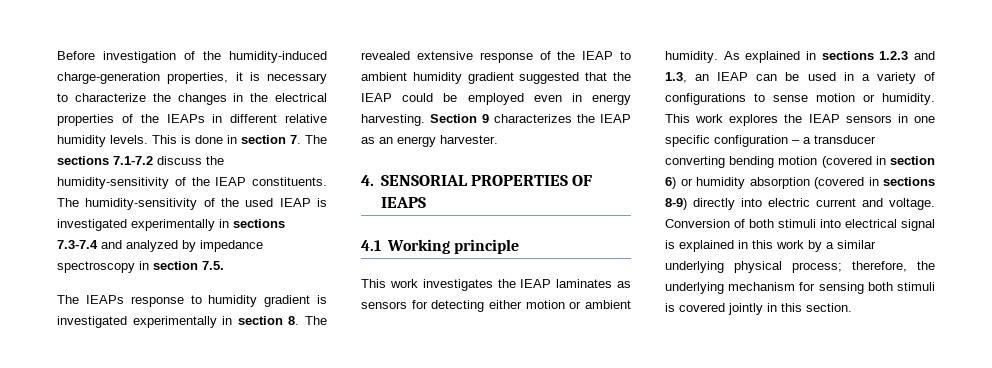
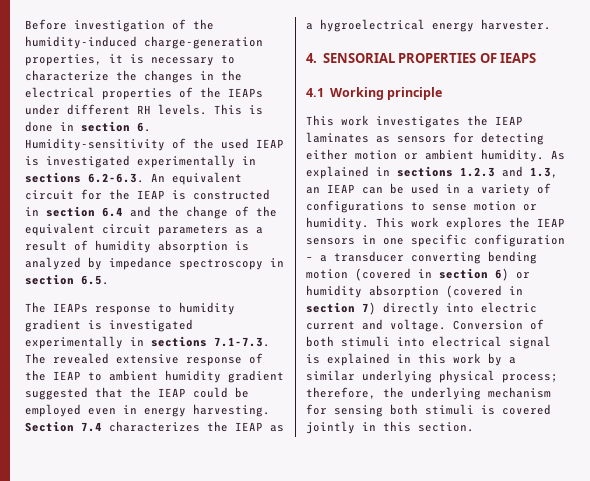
[212,114,327,123] [57,135,106,147] in different relative humidity -> [25,104,151,115] under different RH
[290,135,327,144] [57,156,224,165] [57,177,327,189] [57,198,198,210] 7. The sections 7.1-7.2 discuss the humidity-sensitivity of the IEAP constituents. The humidity-sensitivity -> [137,122,151,132] [25,138,165,151] 6. Humidity-sensitivity
[57,240,122,249] 7.3-7.4 and -> [88,172,242,185] [25,189,270,200] [25,206,277,219] [25,223,263,236] [25,240,249,253] 6.2-6.3. An equivalent circuit for the IEAP is constructed in section 6.4 and the change of the equivalent circuit parameters as a result of humidity absorption is
[202,261,224,270] 7.5. -> [81,275,109,285] 6.5.
[237,316,300,325] section 8. -> [151,336,270,347] sections 7.1-7.3.
[482,114,489,123] 9 -> [81,422,102,432] 7.4
[379,137,393,144] an -> [306,19,425,32] a hygroelectrical
[883,177,935,186] [665,198,687,210] sections 8-9) -> [306,302,376,315] section 7)

